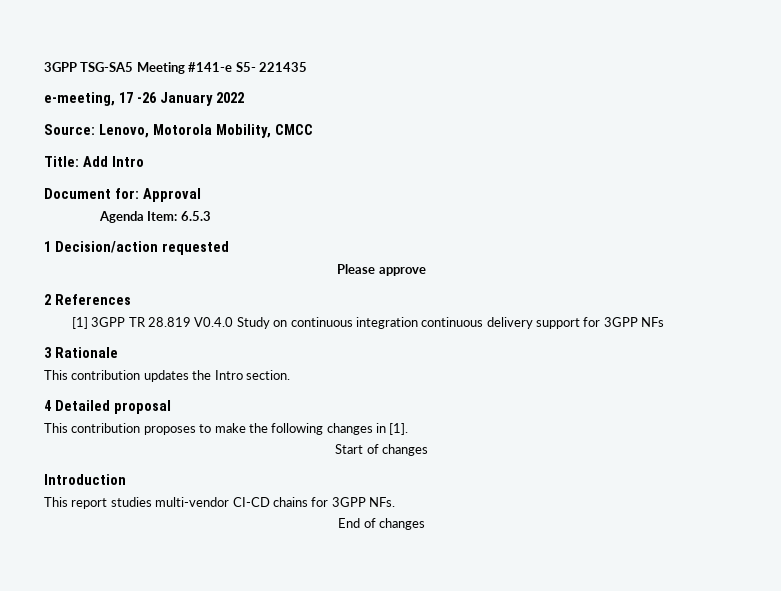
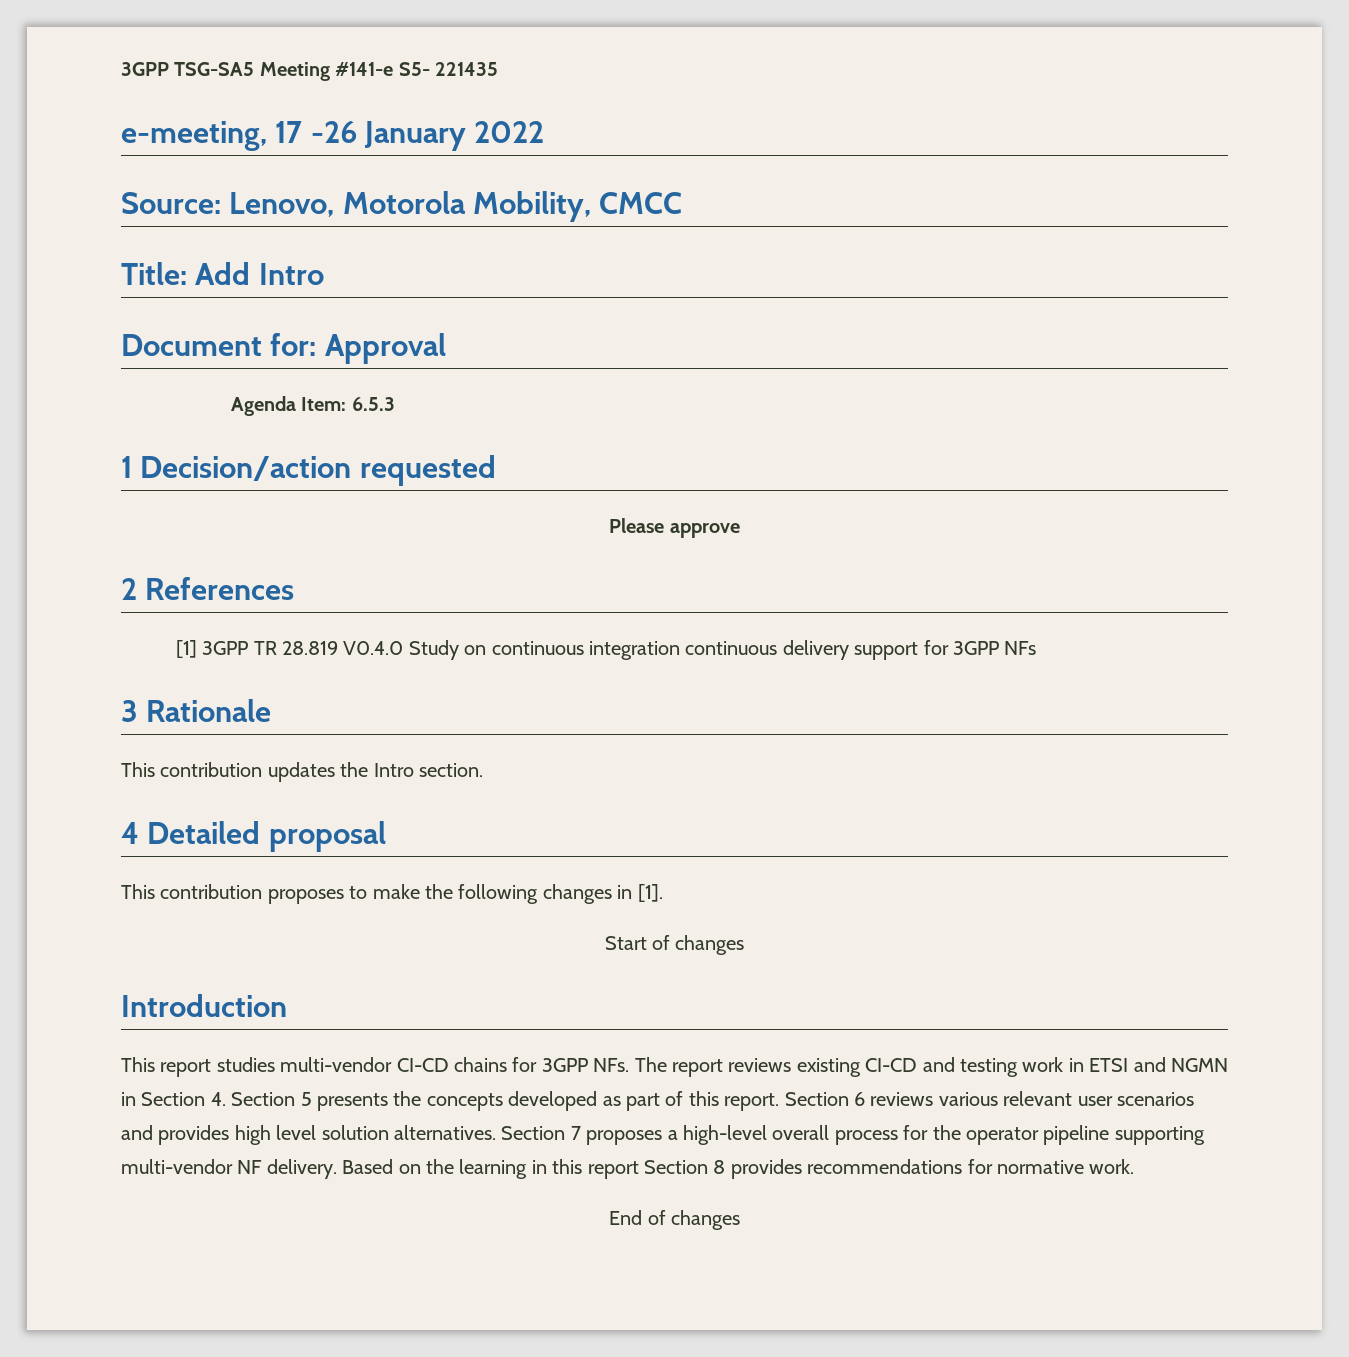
(395, 502) none -> [634,1057,1228,1077] [121,1091,1194,1111] [121,1125,1205,1145] [121,1159,1135,1179] The report reviews existing CI-CD and testing work in ETSI and NGMN in Section 4. Section 5 presents the concepts developed as part of this report. Section 6 reviews various relevant user scenarios and provides high level solution alternatives. Section 7 proposes a high-level overall process for the operator pipeline supporting multi-vendor NF delivery. Based on the learning in this report Section 8 provides recommendations for normative work.

